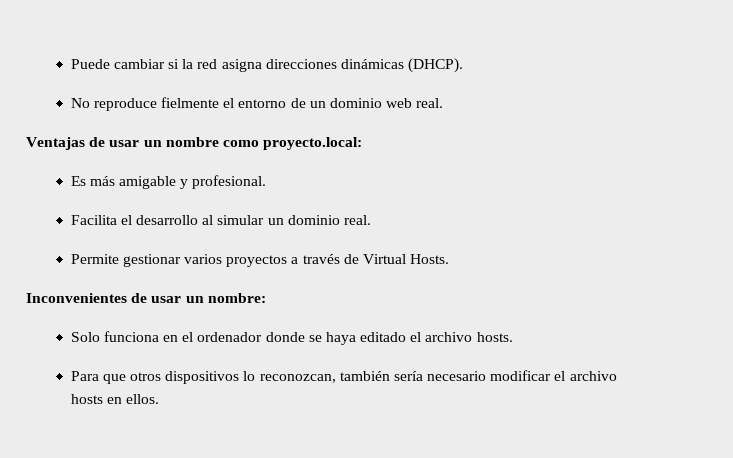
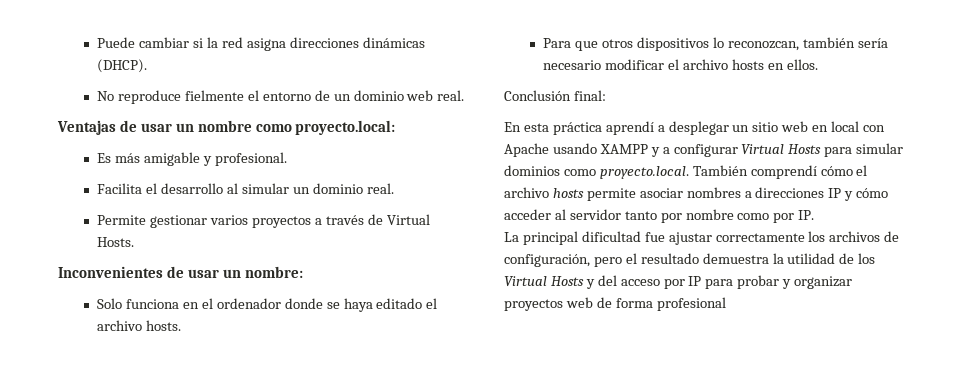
(159, 399) none -> [504,90,606,101] [504,121,886,135] [504,143,904,157] [504,165,868,179] [504,187,889,201] [504,209,815,223] [504,231,900,245] [504,253,876,267] [504,275,853,289] [504,297,726,311] // Conclusión final: // En esta práctica aprendí a desplegar un sitio web en local con Apache usando XAMPP y a configurar Virtual Hosts para simular dominios como proyecto.local. También comprendí cómo el archivo hosts permite asociar nombres a direcciones IP y cómo acceder al servidor tanto por nombre como por IP. // La principal dificultad fue ajustar correctamente los archivos de configuración, pero el resultado demuestra la utilidad de los Virtual Hosts y del acceso por IP para probar y organizar proyectos web de forma profesional

